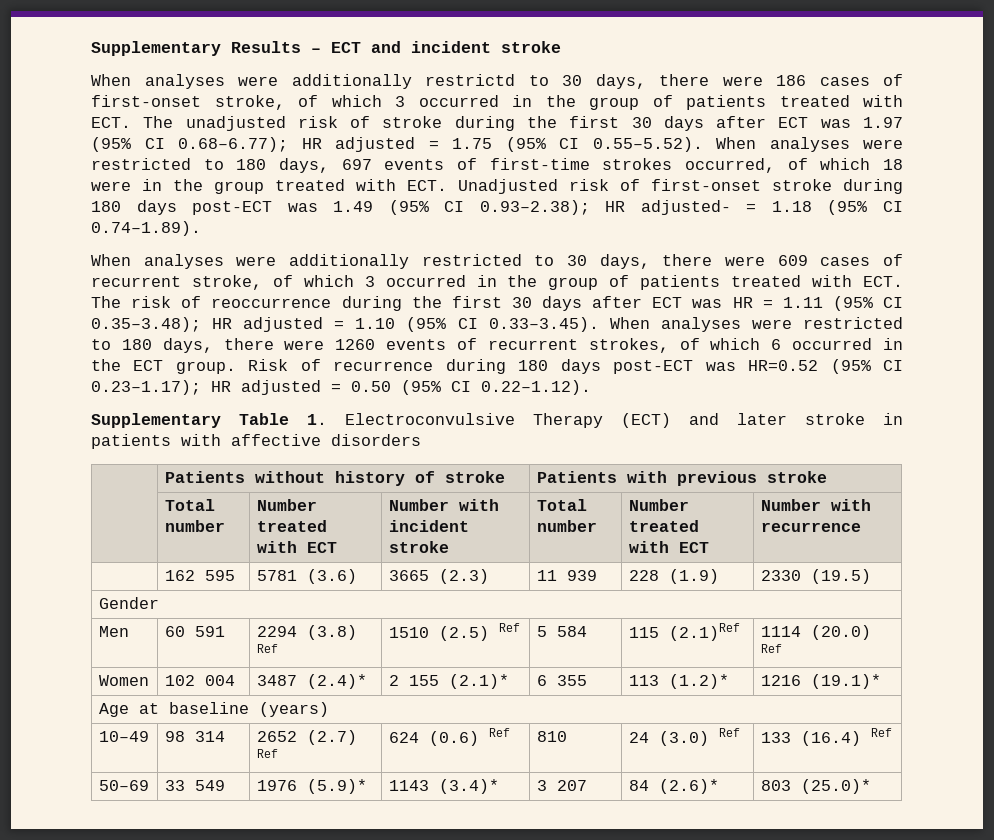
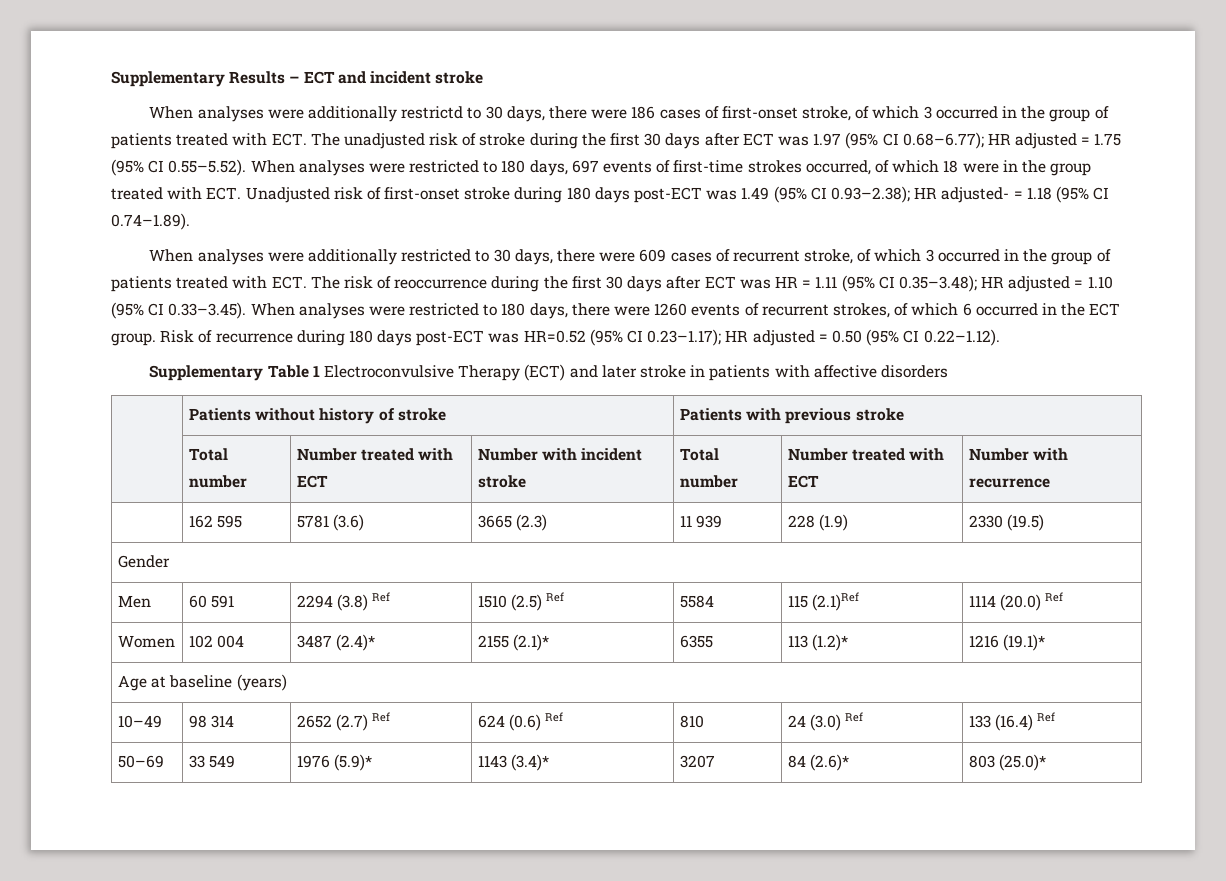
[307,414,327,425] 1. -> [312,365,320,377] 1
[536,626,587,637] 5 584 -> [679,595,714,608] 5584
[388,675,439,686] 2 155 -> [477,635,509,648] 2155
[536,675,587,686] 6 355 -> [679,635,713,648] 6355
[536,780,587,791] 3 207 -> [679,755,715,768] 3207

